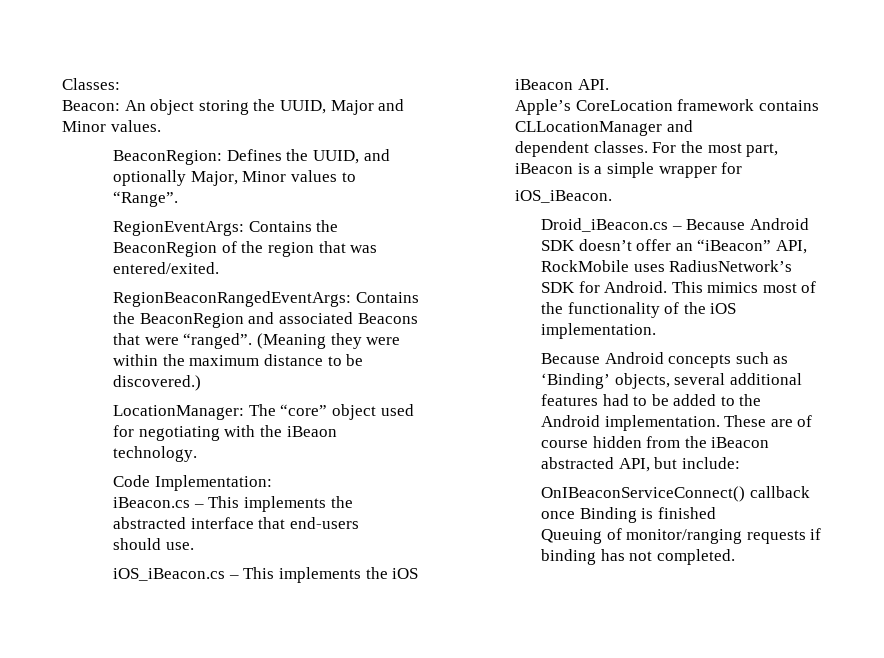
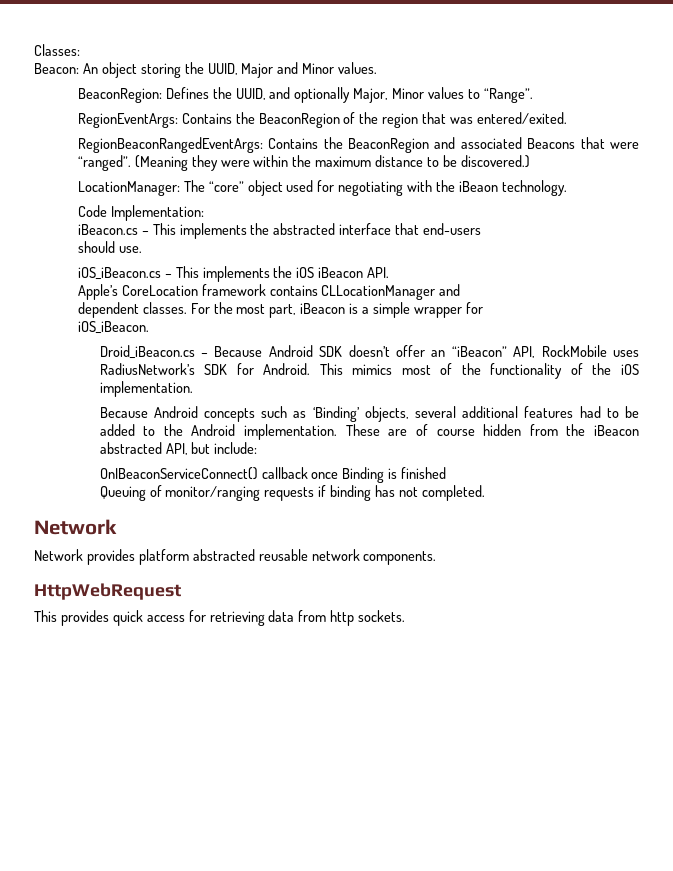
(735, 557) none -> [34,519,117,535] [34,549,437,565] [34,583,181,600] [34,610,406,626] // Network // Network provides platform abstracted reusable network components. // HttpWebRequest // This provides quick access for retrieving data from http sockets.

